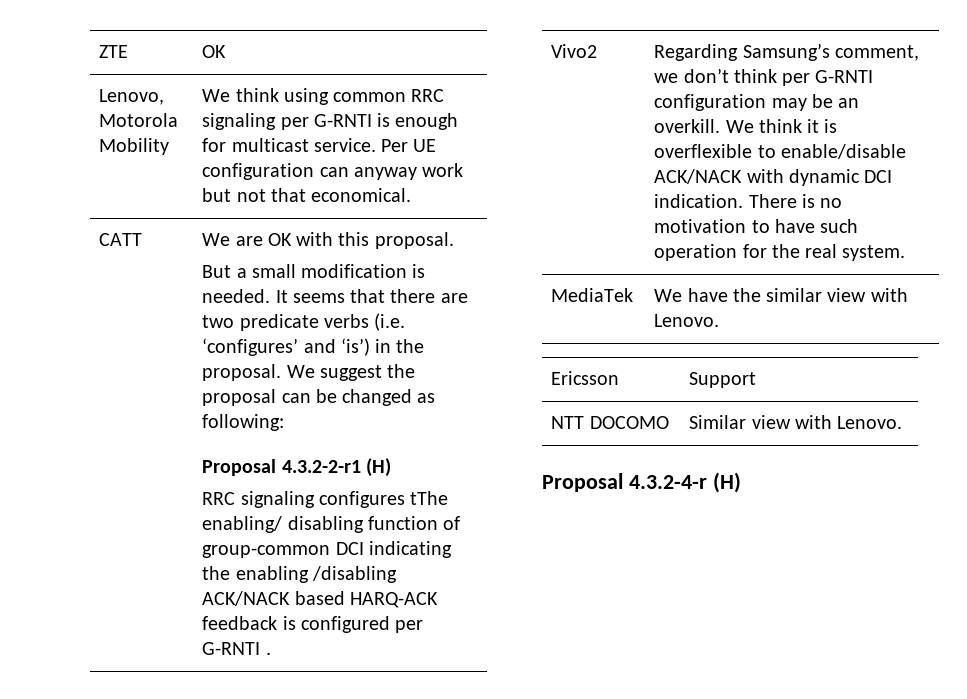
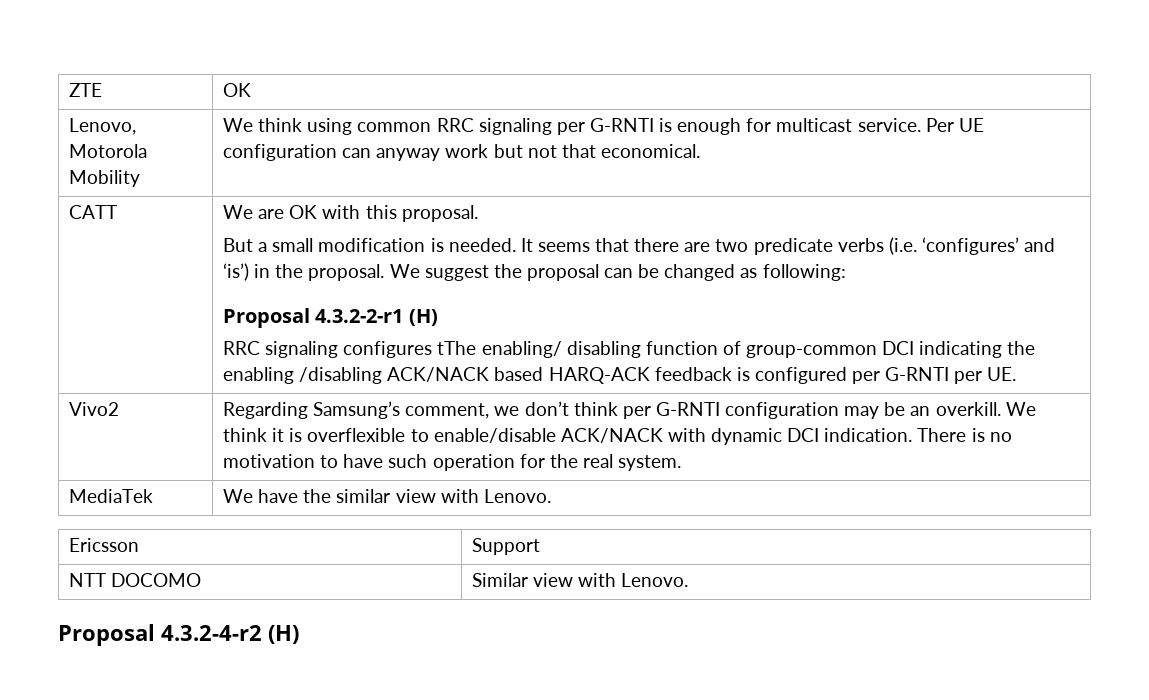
[265,652,271,655] . -> [954,367,1017,384] per UE.
[628,475,707,489] 4.3.2-4-r -> [161,625,262,641] 4.3.2-4-r2

